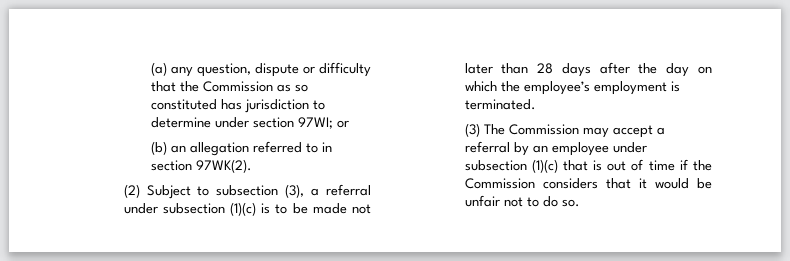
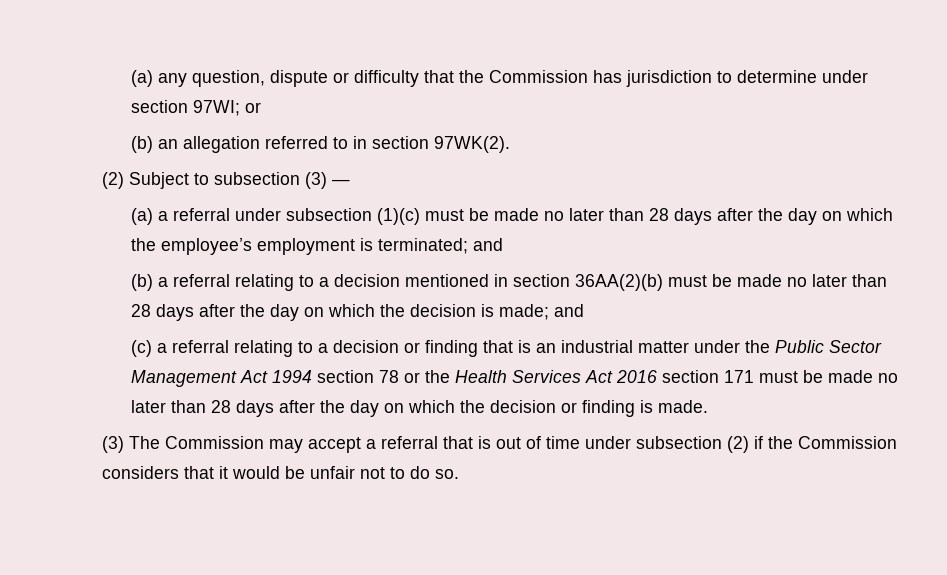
[276,84,308,92] [150,99,217,110] as so constituted -> (589, 76) none
[285,184,305,198] (3), -> [304,172,350,189] [131,208,154,225] (3) — // (a)
[261,203,371,214] is to be made not -> [425,208,565,221] must be made no
[464,99,536,110] terminated. -> [378,238,504,254] [131,274,888,291] [131,304,585,321] [131,340,883,357] [131,370,899,387] [131,400,709,417] terminated; and // (b) a referral relating to a decision mentioned in section 36AA(2)(b) must be made no later than 28 days after the day on which the decision is made; and // (c) a referral relating to a decision or finding that is an industrial matter under the Public Sector Management Act 1994 section 78 or the Health Services Act 2016 section 171 must be made no later than 28 days after the day on which the decision or finding is made.
[513,142,647,156] [464,159,558,173] by an employee under subsection (1)(c) -> (438, 442) none
(675, 165) none -> [584,436,749,453] under subsection (2)

